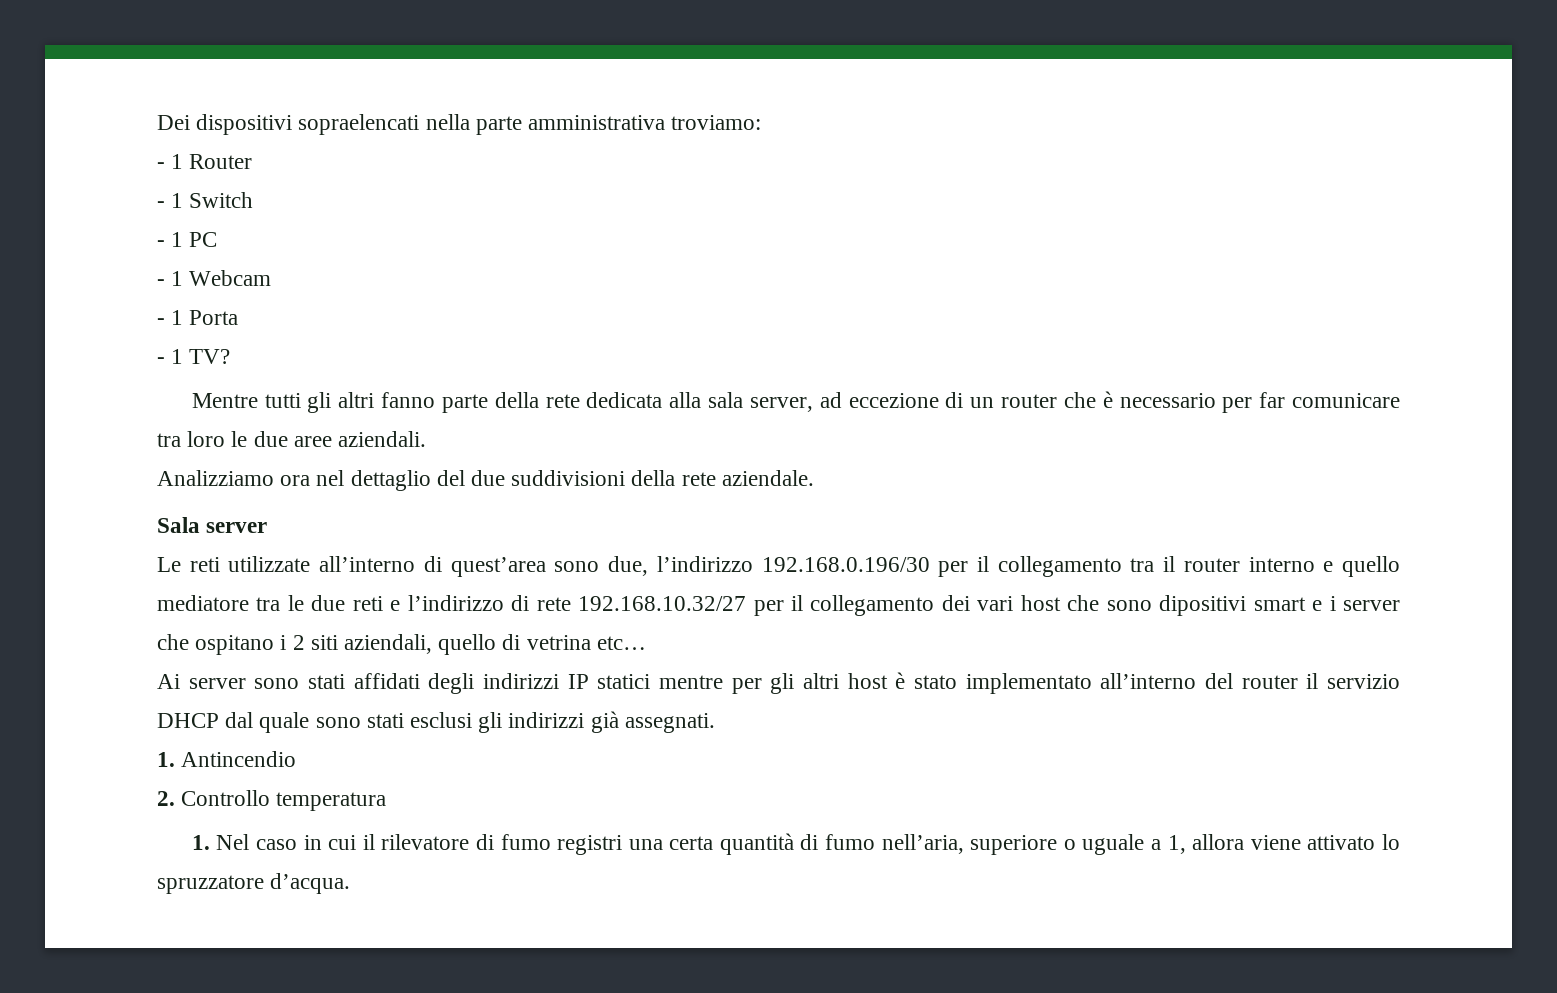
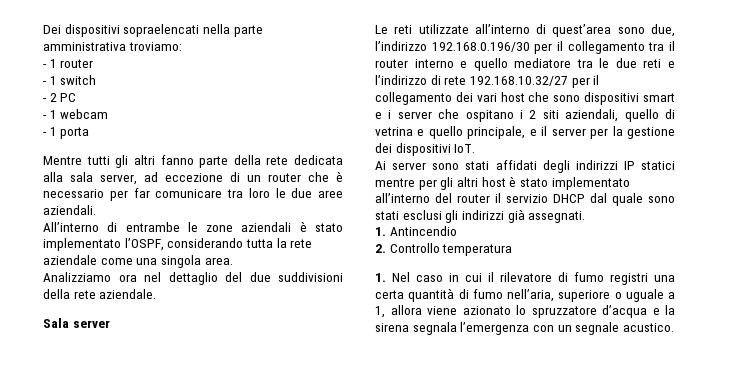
[189,154,253,169] [157,192,254,208] [157,232,184,247] Router // - 1 Switch // - 1 -> [60,59,94,68] [43,75,97,85] [43,93,57,102] router // - 1 switch // - 2
[189,270,272,286] [157,310,239,325] [157,349,231,364] Webcam // - 1 Porta // - 1 TV? -> [60,109,109,119] [43,127,90,139] webcam // - 1 porta
(427, 439) none -> [43,221,343,232] [43,238,313,251] [43,255,233,268] // All’interno di entrambe le zone aziendali è stato implementato l’OSPF, considerando tutta la rete aziendale come una singola area.
[1159,595,1247,616] dipositivi -> [584,92,640,105] dispositivi
[596,636,646,650] etc… -> [417,126,675,139] [375,143,476,156] e quello principale, e il server per la gestione dei dispositivi IoT.
[1307,835,1376,850] attivato -> [462,306,511,315] azionato
[270,873,351,894] d’acqua. -> [602,305,675,318] [375,322,674,335] d’acqua e la sirena segnala l’emergenza con un segnale acustico.

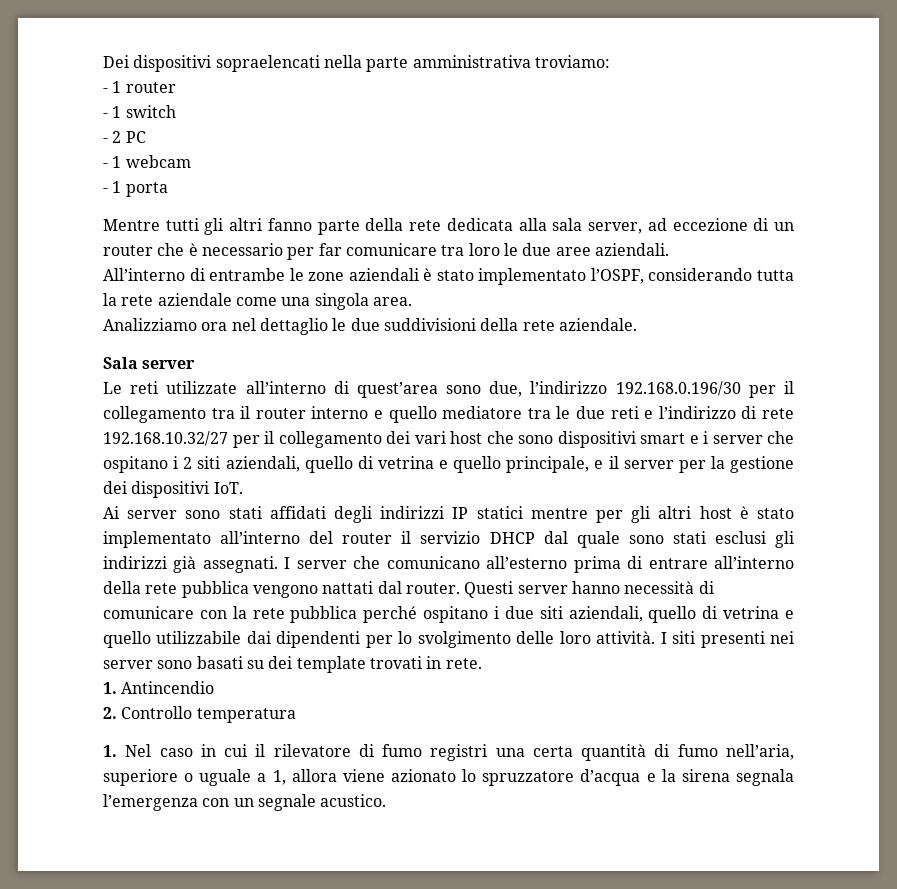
[225,272,242,282] del -> [332,318,347,331] le
(586, 217) none -> [284,556,795,573] [103,581,714,598] [103,606,794,623] [103,631,794,648] [103,656,482,673] I server che comunicano all’esterno prima di entrare all’interno della rete pubblica vengono nattati dal router. Questi server hanno necessità di comunicare con la rete pubblica perché ospitano i due siti aziendali, quello di vetrina e quello utilizzabile dai dipendenti per lo svolgimento delle loro attività. I siti presenti nei server sono basati su dei template trovati in rete.

